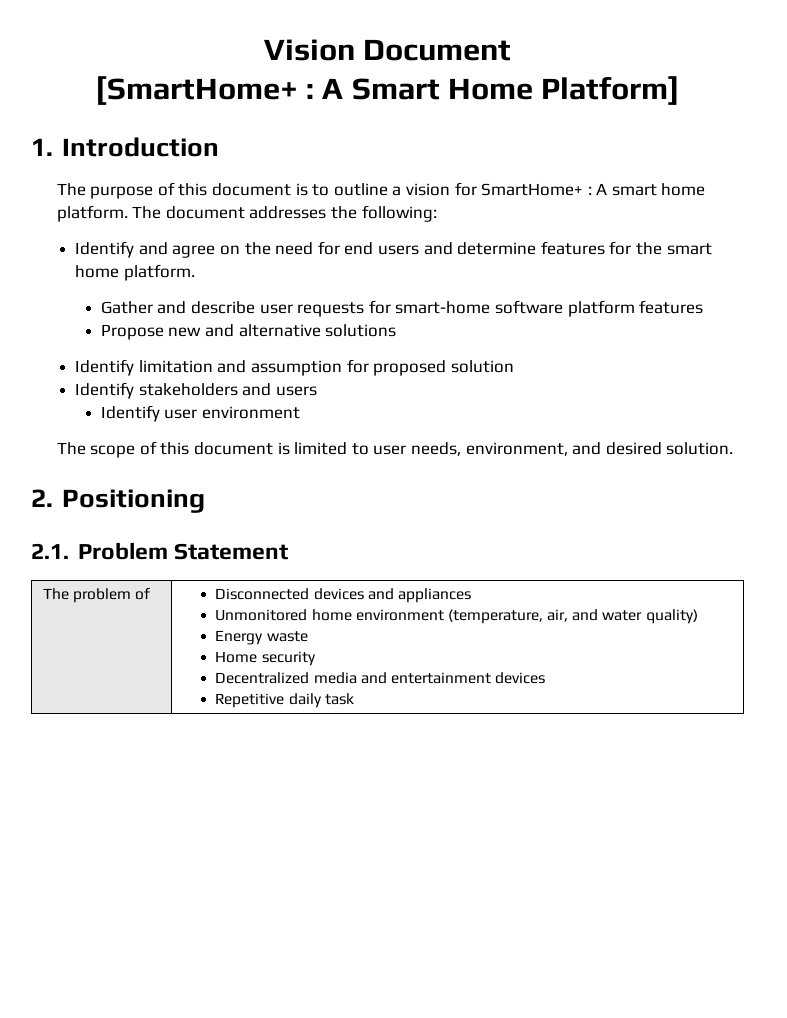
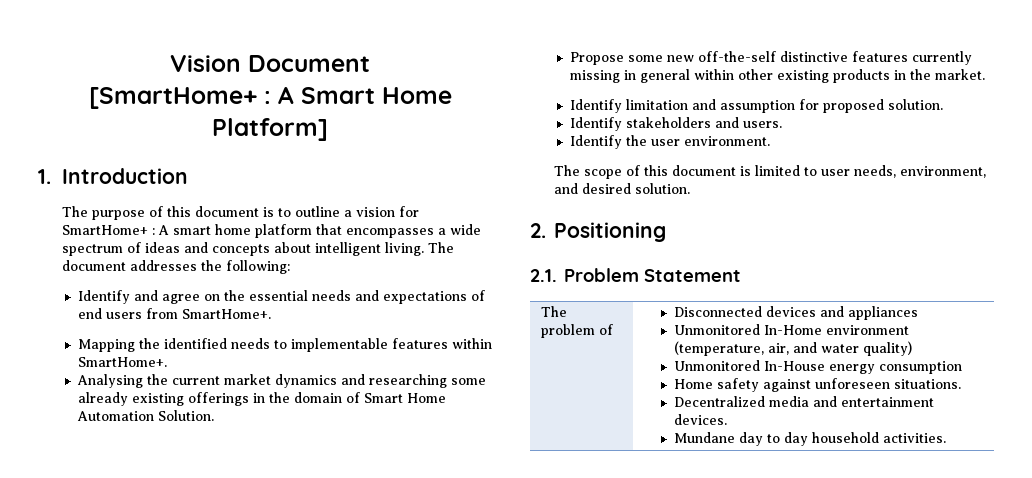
[56,205,128,222] platform. -> [255,224,482,238] [62,242,425,256] platform that encompasses a wide spectrum of ideas and concepts about intelligent living.
[275,241,712,255] [75,264,195,281] [100,300,704,317] [100,324,397,340] need for end users and determine features for the smart home platform. // Gather and describe user requests for smart-home software platform features // Propose new and alternative solutions -> [248,290,485,304] [77,308,271,319] [77,338,492,352] [77,357,167,367] [76,374,486,388] [77,392,446,406] [76,410,214,421] [569,51,972,65] [569,69,985,83] essential needs and expectations of end users from SmartHome+. // Mapping the identified needs to implementable features within SmartHome+. // Analysing the current market dynamics and researching some already existing offerings in the domain of Smart Home Automation Solution. // Propose some new off-the-self distinctive features currently missing in general within other existing products in the market.
[450,360,514,373] solution -> [887,99,943,110] solution.
[276,386,318,396] [100,405,301,422] users // Identify user environment -> [742,121,782,128] [569,135,770,149] users. // Identify the user environment.
[311,609,352,621] home -> [763,325,822,335] In-Home
[215,630,308,645] [215,651,316,666] [215,672,546,684] [215,693,354,708] Energy waste // Home security // Decentralized media and entertainment devices // Repetitive daily task -> [673,360,962,374] [673,378,961,392] [673,396,934,407] [673,414,727,425] [673,432,946,446] Unmonitored In-House energy consumption // Home safety against unforeseen situations. // Decentralized media and entertainment devices. // Mundane day to day household activities.

